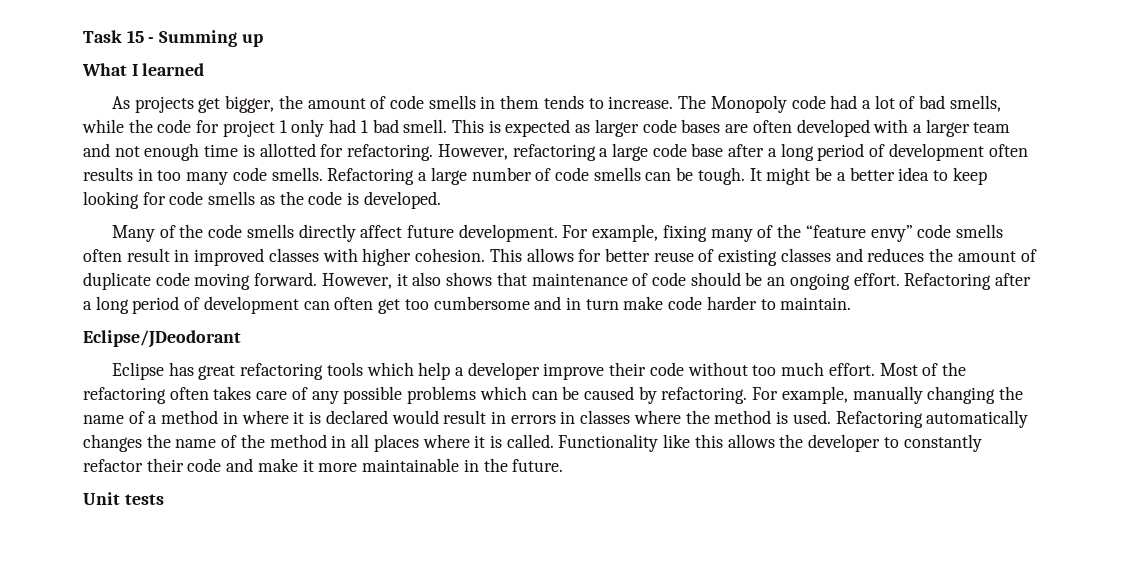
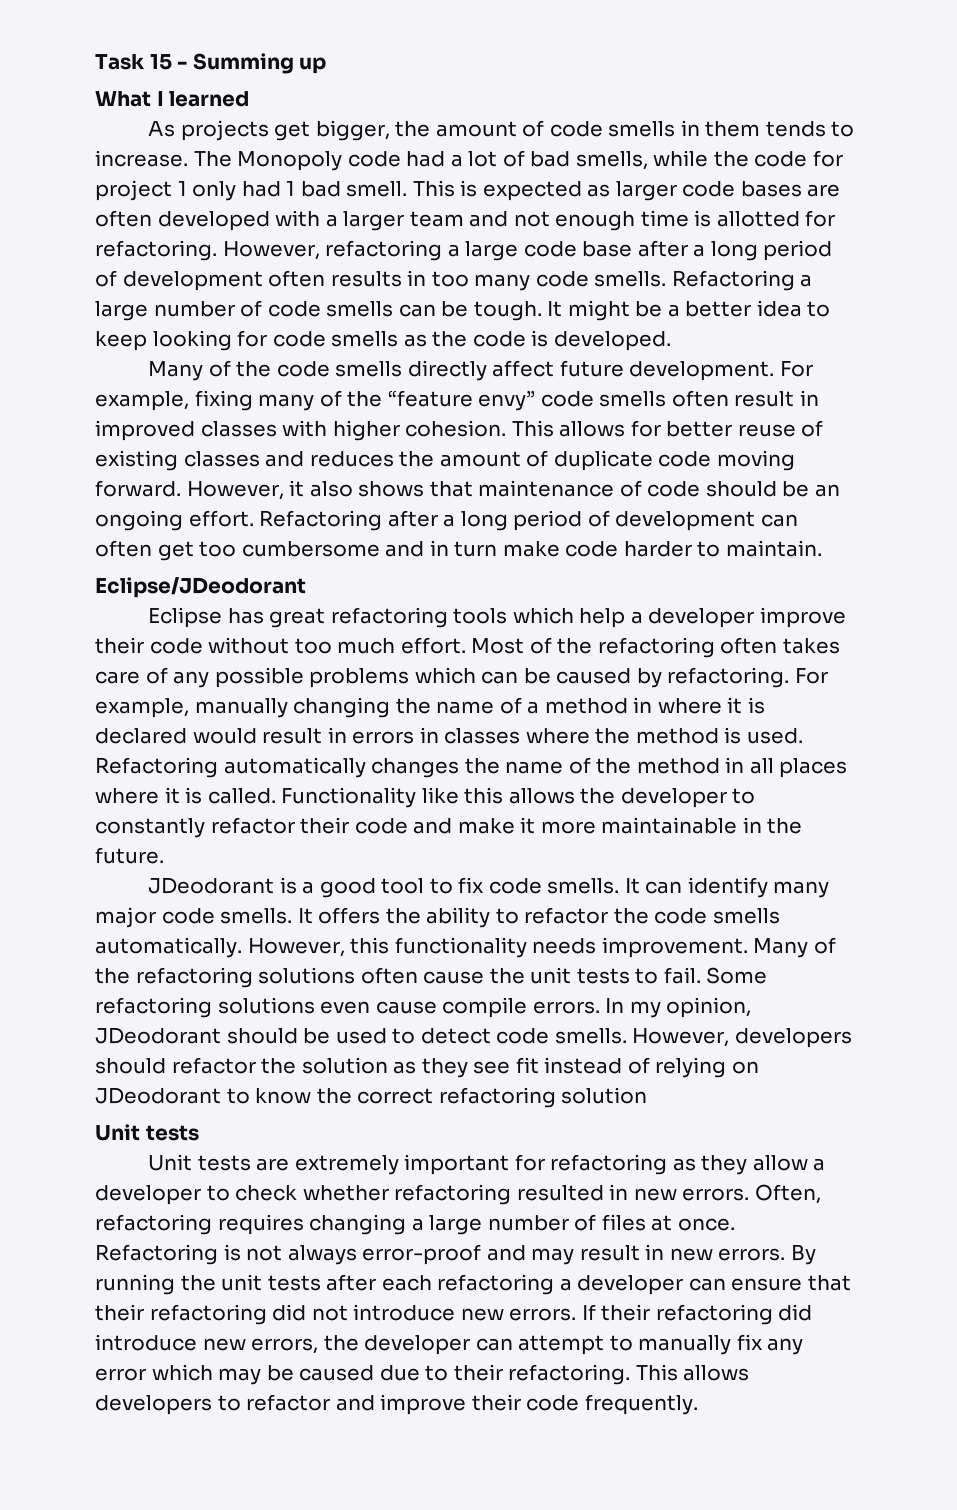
[83,492,164,505] Unit tests -> [148,877,830,898] [95,907,780,928] [95,937,836,958] [95,967,768,988] [95,997,752,1018] [95,1027,852,1048] [95,1057,759,1078] [95,1087,648,1108] [95,1124,199,1141] [148,1154,826,1175] [95,1184,821,1205] [95,1214,735,1235] [95,1244,816,1265] [95,1274,851,1295] [95,1304,813,1325] [95,1334,804,1355] [95,1364,750,1385] [95,1394,698,1415] JDeodorant is a good tool to fix code smells. It can identify many major code smells. It offers the ability to refactor the code smells automatically. However, this functionality needs improvement. Many of the refactoring solutions often cause the unit tests to fail. Some refactoring solutions even cause compile errors. In my opinion, JDeodorant should be used to detect code smells. However, developers should refactor the solution as they see fit instead of relying on JDeodorant to know the correct refactoring solution // Unit tests // Unit tests are extremely important for refactoring as they allow a developer to check whether refactoring resulted in new errors. Often, refactoring requires changing a large number of files at once. Refactoring is not always error-proof and may result in new errors. By running the unit tests after each refactoring a developer can ensure that their refactoring did not introduce new errors. If their refactoring did introduce new errors, the developer can attempt to manually fix any error which may be caused due to their refactoring. This allows developers to refactor and improve their code frequently.

